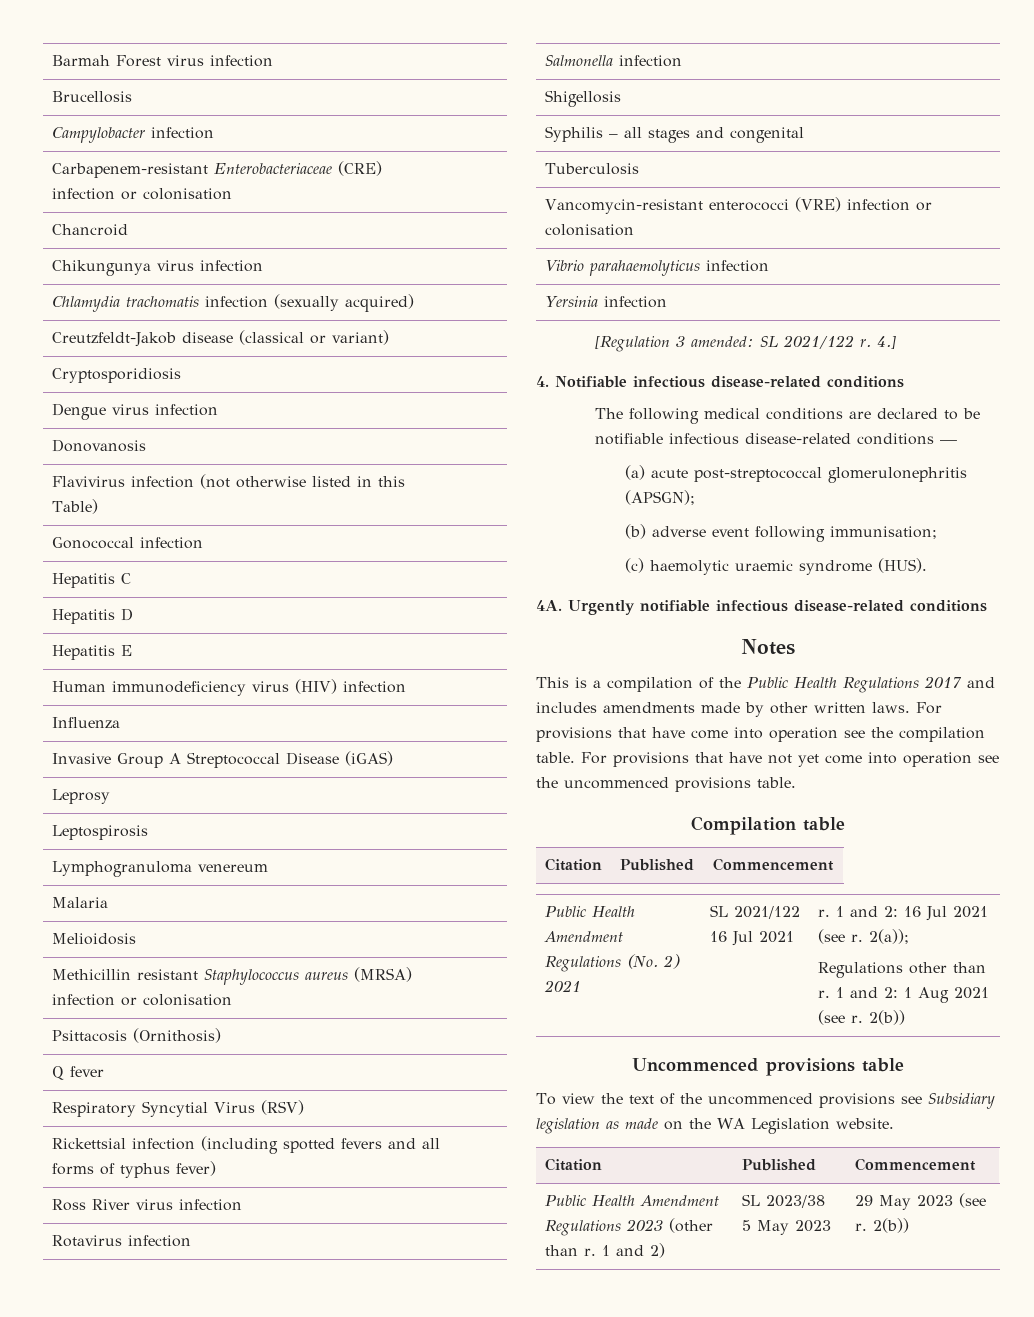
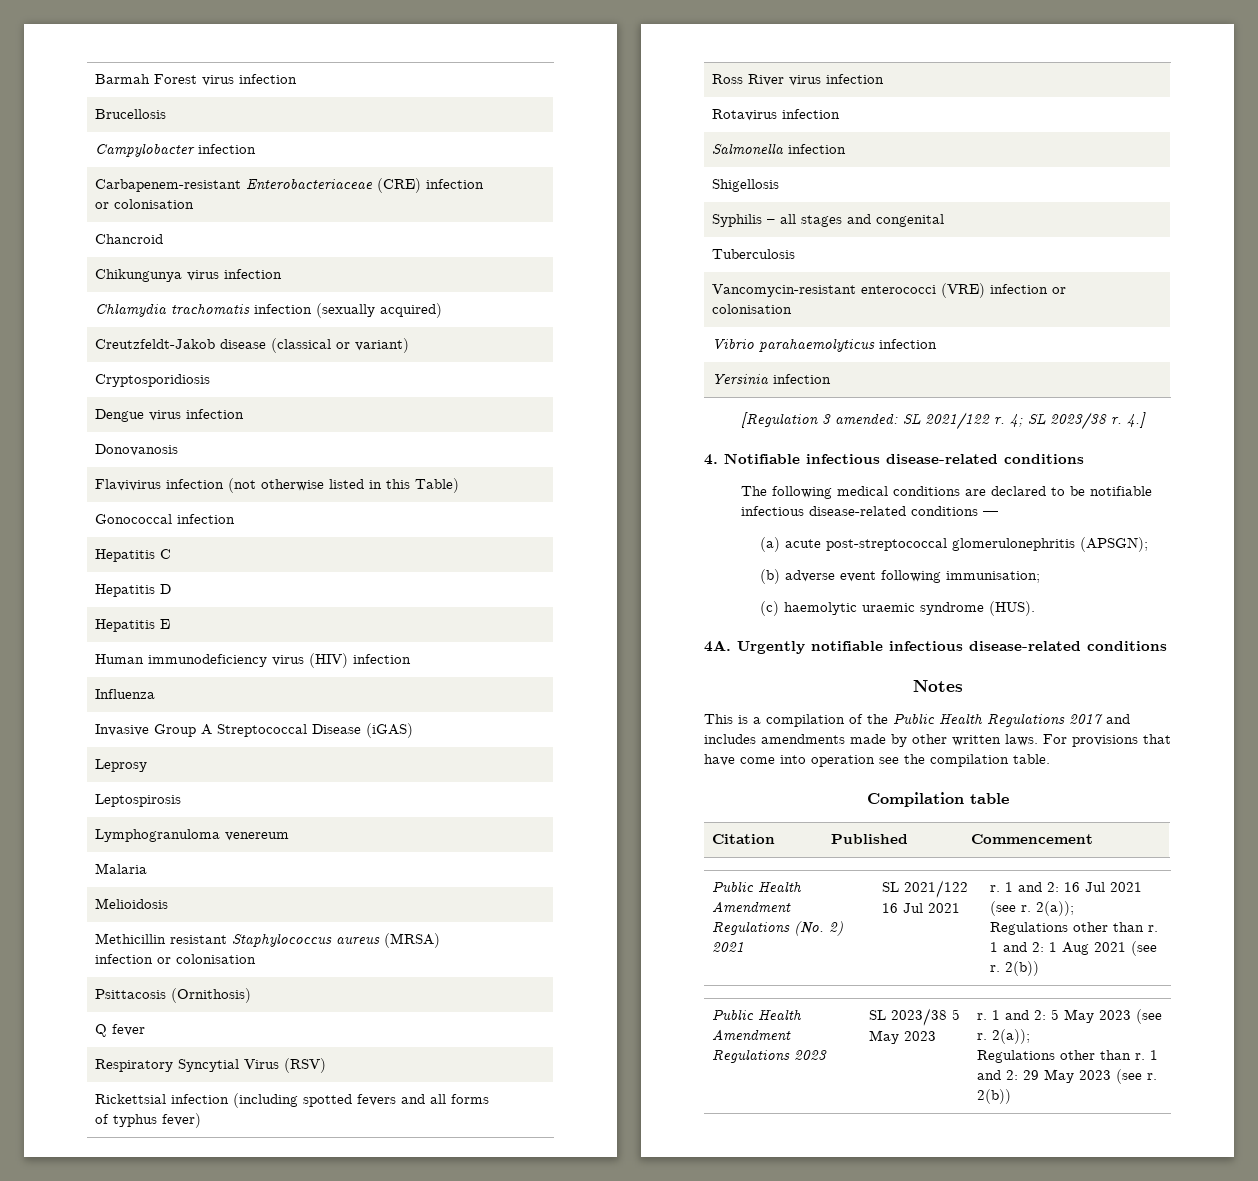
(872, 343) none -> [1010,412,1123,430] 4; SL 2023/38 r.
[581,752,999,767] [536,777,796,792] For provisions that have not yet come into operation see the uncommenced provisions table. -> (1050, 759) none
[632,1058,904,1076] [536,1093,995,1109] [536,1118,894,1134] [544,1158,602,1171] [741,1159,816,1171] [854,1158,976,1171] // Uncommenced provisions table // To view the text of the uncommenced provisions see Subsidiary legislation as made on the WA Legislation website. // Citation | Published | Commencement -> (1040, 968) none
[668,1218,713,1233] [544,1243,665,1258] (other than r. 1 and 2) -> (828, 1055) none
(831, 1226) none -> [977,1009,1163,1024] [977,1029,1031,1044] [977,1050,1159,1063] [977,1070,1019,1080] r. 1 and 2: 5 May 2023 (see r. 2(a)); // Regulations other than r. 1 and 2:

